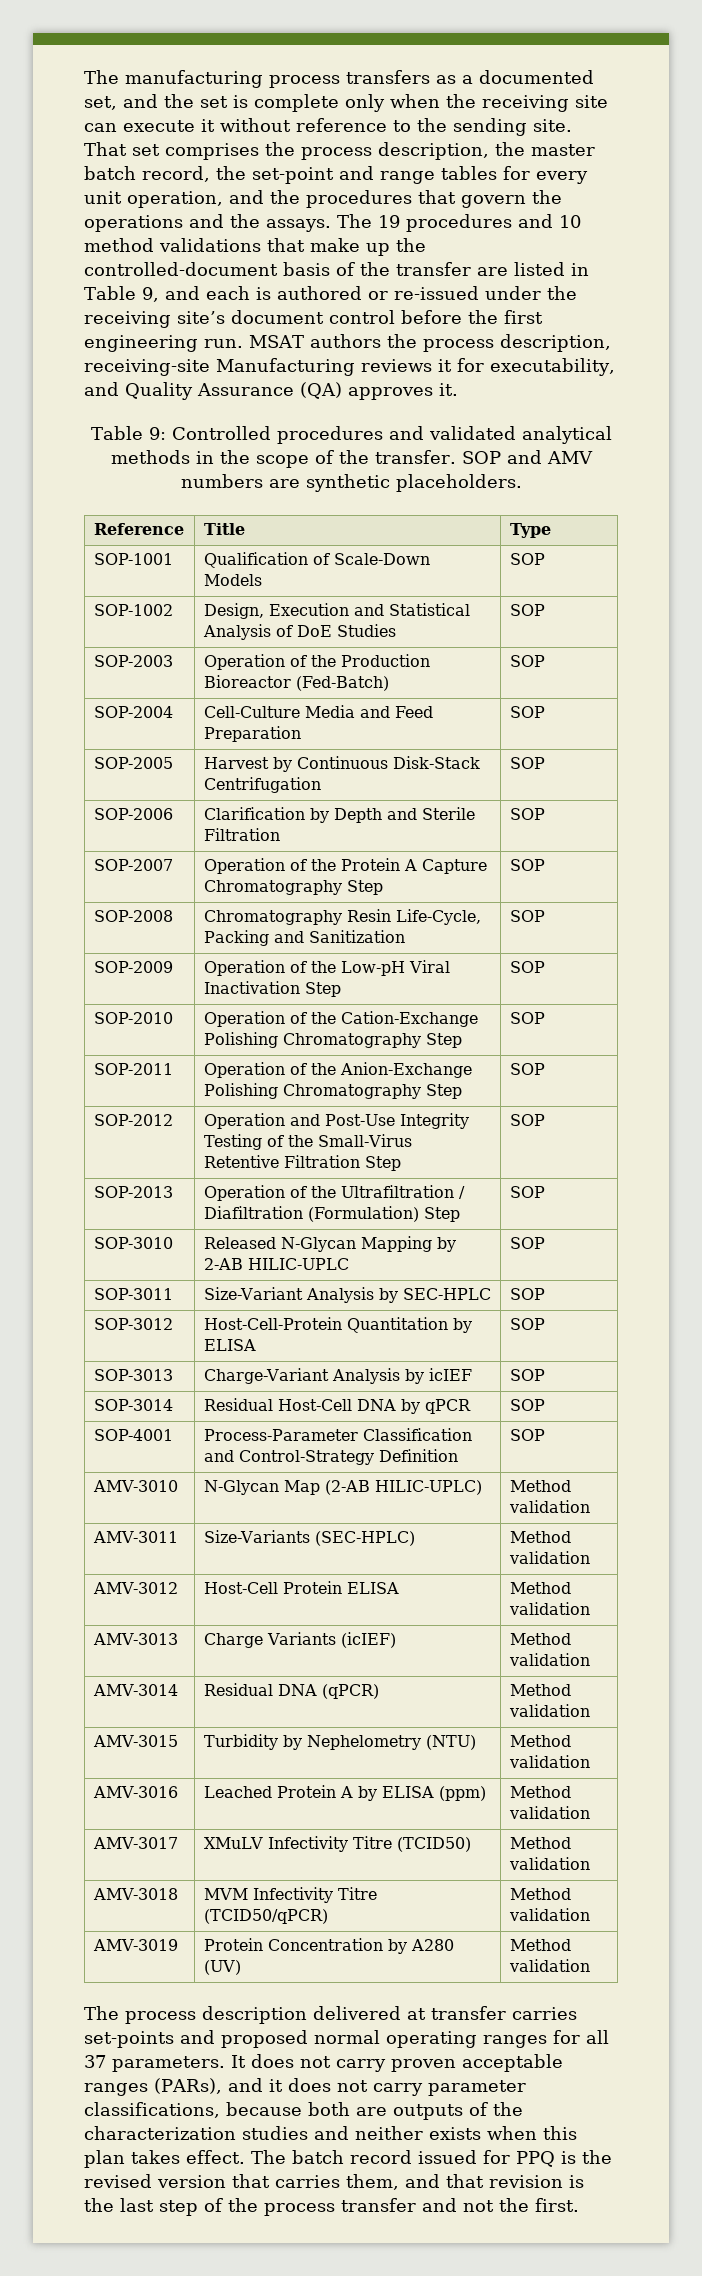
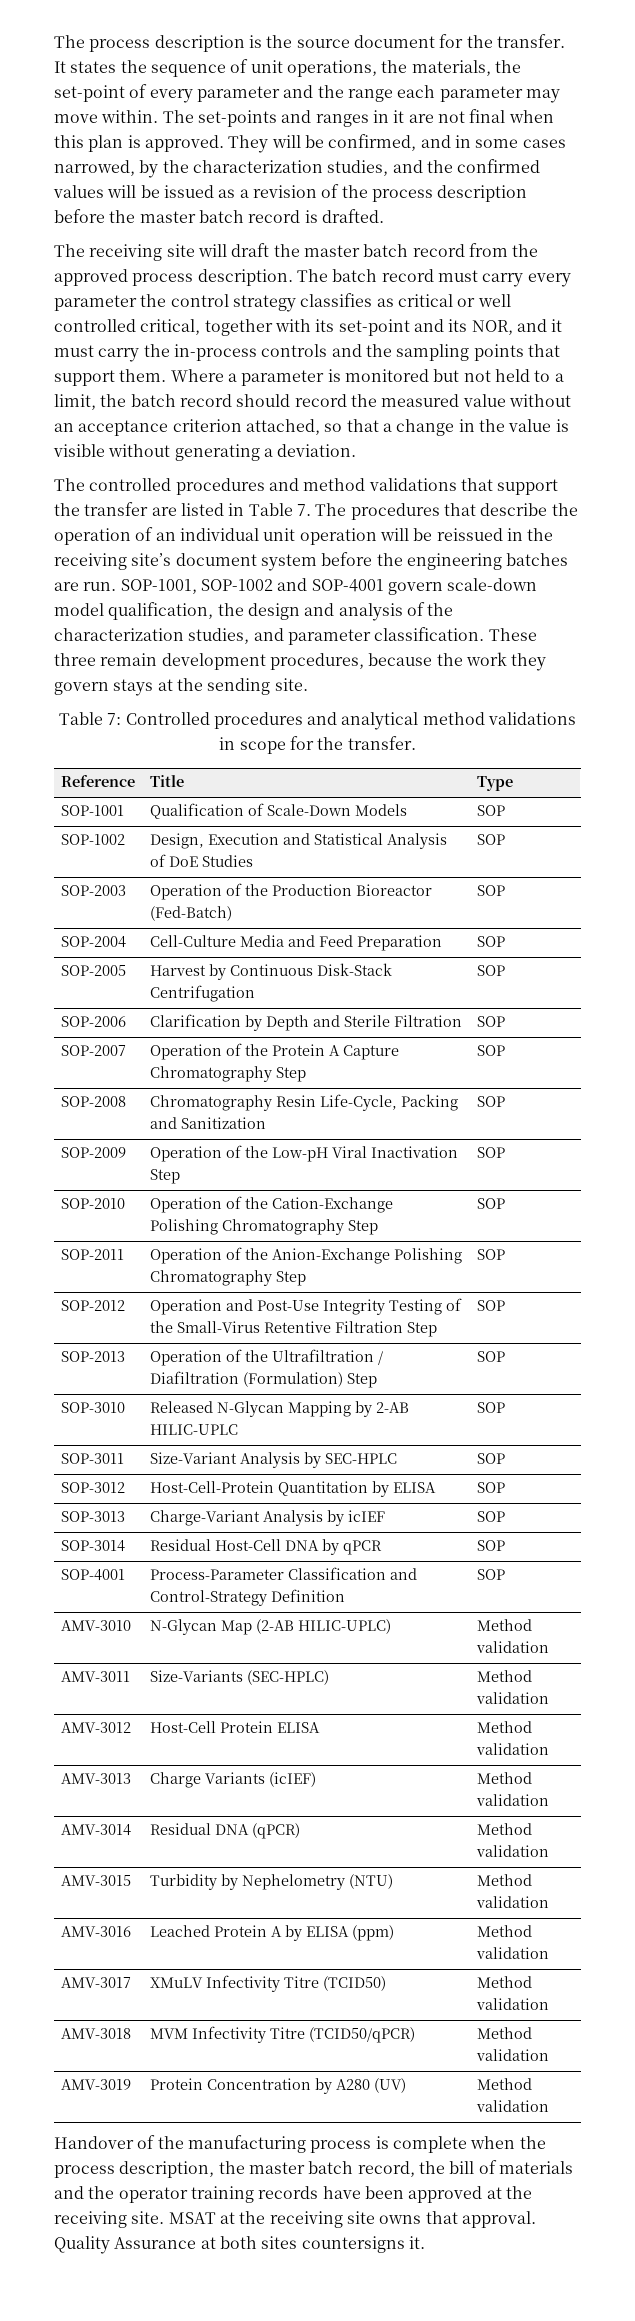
[84,70,594,88] [84,94,608,112] [84,118,572,136] [84,142,595,160] [84,166,588,184] [84,190,562,208] [84,214,581,232] The manufacturing process transfers as a documented set, and the set is complete only when the receiving site can execute it without reference to the sending site. That set comprises the process description, the master batch record, the set-point and range tables for every unit operation, and the procedures that govern the operations and the assays. The 19 procedures and 10 -> [54,34,565,52] [54,59,521,77] [54,84,560,103] [54,109,554,127] [54,134,566,153] [54,159,541,178] [53,184,528,202] [54,209,384,223] [54,243,539,261] [54,269,571,287] [54,293,511,312] [54,319,563,336] [54,344,560,362] [54,369,564,386] [54,394,571,410] [54,419,569,436] [53,444,357,461] [54,478,299,495] The process description is the source document for the transfer. It states the sequence of unit operations, the materials, the set-point of every parameter and the range each parameter may move within. The set-points and ranges in it are not final when this plan is approved. They will be confirmed, and in some cases narrowed, by the characterization studies, and the confirmed values will be issued as a revision of the process description before the master batch record is drafted. // The receiving site will draft the master batch record from the approved process description. The batch record must carry every parameter the control strategy classifies as critical or well controlled critical, together with its set-point and its NOR, and it must carry the in-process controls and the sampling points that support them. Where a parameter is monitored but not held to a limit, the batch record should record the measured value without an acceptance criterion attached, so that a change in the value is visible without generating a deviation. // The controlled procedures and
[310,238,426,256] [84,262,355,276] make up the controlled-document basis of -> [497,479,559,495] support
[141,286,541,302] 9, and each is authored or re-issued under -> [296,503,578,520] [54,527,523,545] 7. The procedures that describe the operation of an individual unit operation will be reissued in
[329,310,543,324] [84,334,611,352] [84,358,615,376] [84,382,458,400] [90,426,166,440] control before the first engineering run. MSAT authors the process description, receiving-site Manufacturing reviews it for executability, and Quality Assurance (QA) approves it. // Table 9: -> [260,552,569,571] [54,578,538,595] [54,602,454,621] [54,627,537,645] [54,652,547,671] [54,678,308,696] [58,712,122,725] system before the engineering batches are run. SOP-1001, SOP-1002 and SOP-4001 govern scale-down model qualification, the design and analysis of the characterization studies, and parameter classification. These three remain development procedures, because the work they govern stays at the sending site. // Table 7:
[428,426,612,444] [110,450,593,468] [180,474,522,492] validated analytical methods in the scope of the transfer. SOP and AMV numbers are synthetic placeholders. -> [341,712,577,730] [219,736,416,754] analytical method validations in scope for the transfer.
[84,2006,577,2024] [84,2030,609,2048] [84,2054,563,2072] [84,2078,526,2096] [84,2102,523,2120] [84,2126,577,2140] [84,2150,612,2168] [84,2174,584,2190] [84,2198,579,2216] The process description delivered at transfer carries set-points and proposed normal operating ranges for all 37 parameters. It does not carry proven acceptable ranges (PARs), and it does not carry parameter classifications, because both are outputs of the characterization studies and neither exists when this plan takes effect. The batch record issued for PPQ is the revised version that carries them, and that revision is the last step of the process transfer and not the first. -> [54,2135,546,2153] [54,2160,573,2178] [54,2186,532,2203] [54,2211,536,2228] [54,2236,425,2254] Handover of the manufacturing process is complete when the process description, the master batch record, the bill of materials and the operator training records have been approved at the receiving site. MSAT at the receiving site owns that approval. Quality Assurance at both sites countersigns it.

